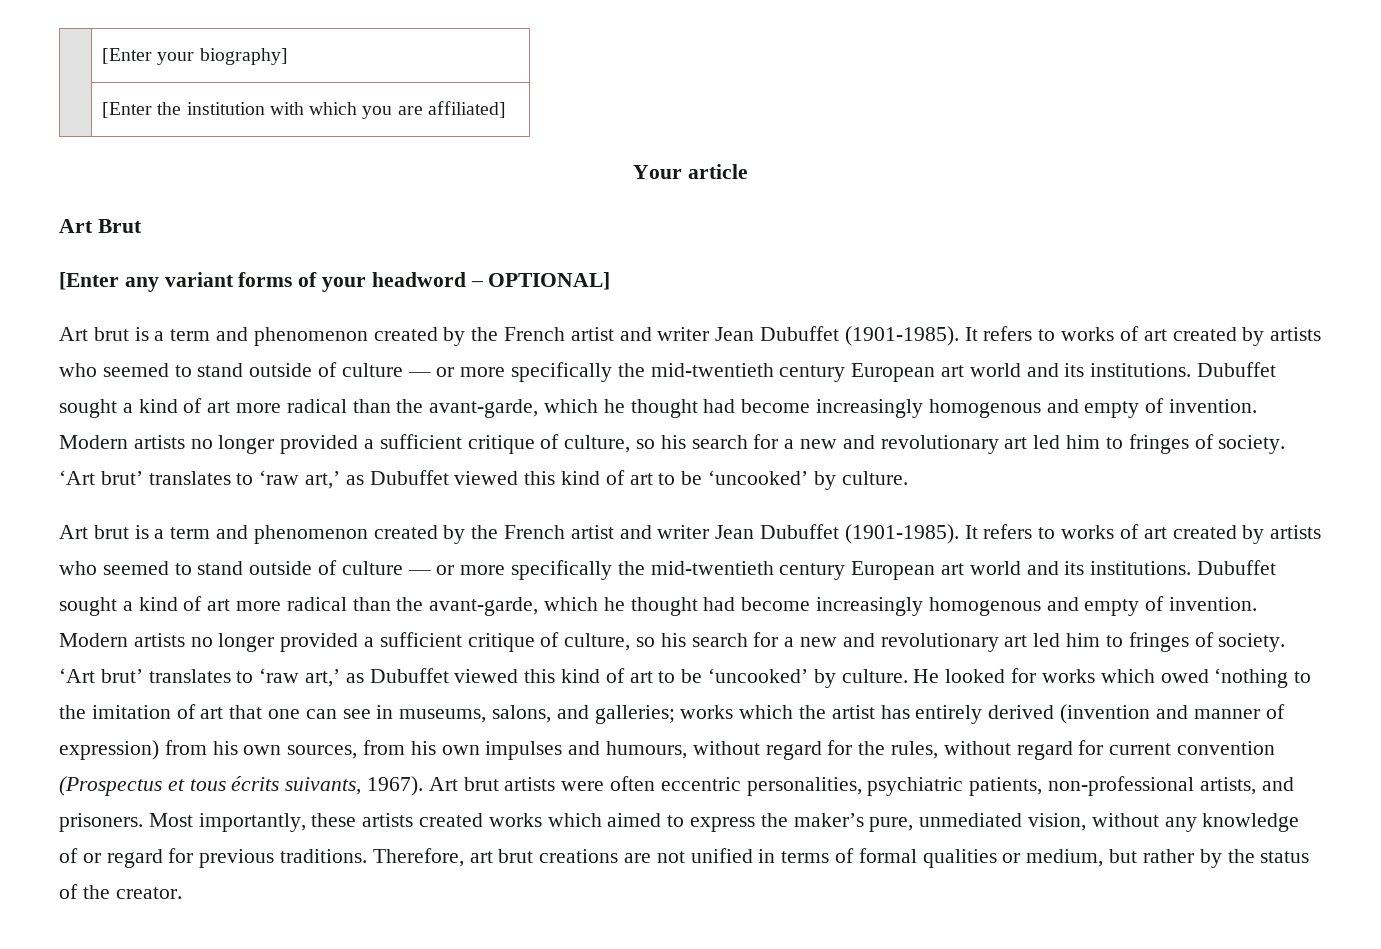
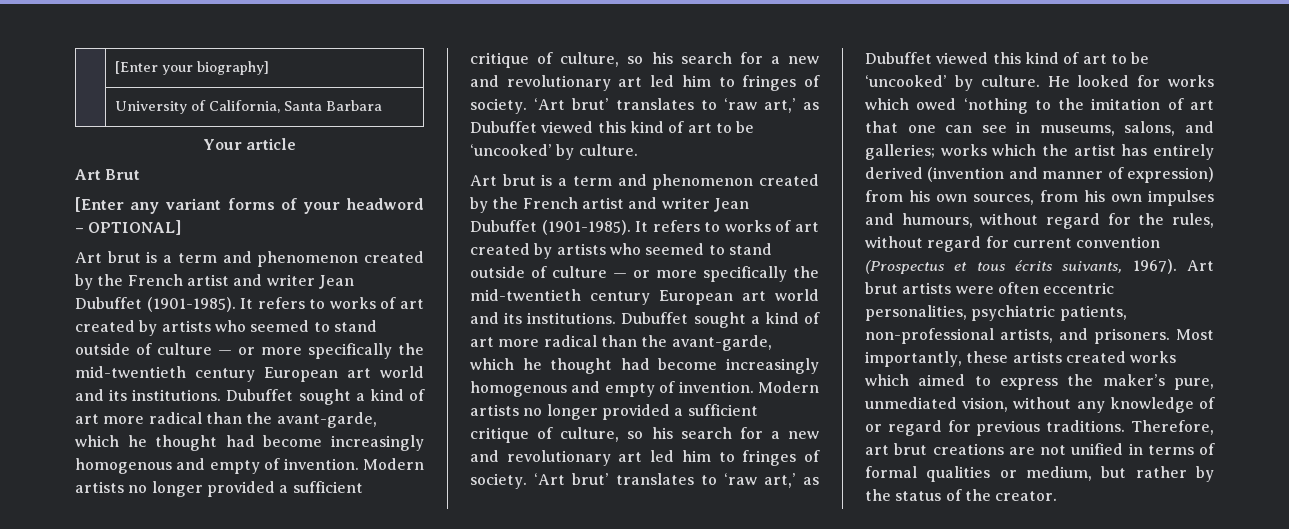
[102,101,506,119] [Enter the institution with which you are affiliated] -> [115,100,383,114] University of California, Santa Barbara

